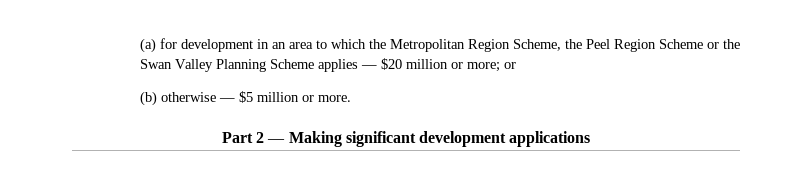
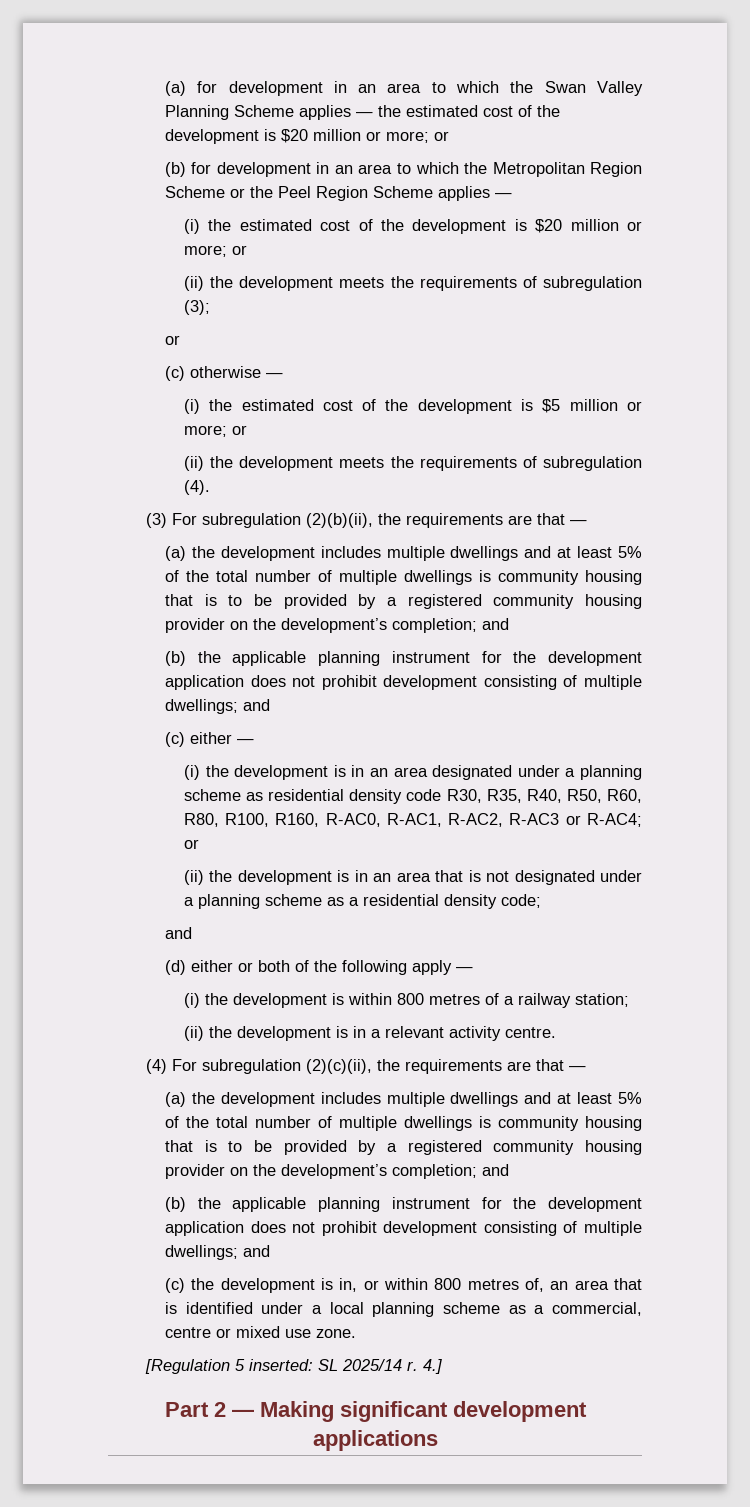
[389,39,740,52] [139,58,516,72] [139,91,351,106] Metropolitan Region Scheme, the Peel Region Scheme or the Swan Valley Planning Scheme applies — $20 million or more; or // (b) otherwise — $5 million or more. -> [544,81,644,96] [164,105,560,120] [164,129,449,144] [164,162,642,177] [164,186,512,201] [183,219,642,234] [183,245,247,257] [183,276,642,291] [183,300,210,315] [164,335,180,345] [164,366,283,381] [183,399,643,414] [183,425,247,437] [183,456,642,471] [183,480,210,495] [145,513,587,528] [164,546,643,561] [164,570,642,585] [164,594,642,609] [164,618,509,633] [164,651,642,666] [164,675,642,690] [164,699,270,714] [164,732,254,747] [183,765,642,780] [183,789,643,804] [183,813,642,827] [183,839,199,849] [183,870,642,885] [183,894,541,909] [164,927,192,939] [164,960,473,975] [183,993,629,1008] [183,1026,556,1041] [145,1059,586,1074] [164,1092,643,1107] [164,1116,642,1131] [164,1140,642,1155] [164,1164,509,1179] [164,1197,642,1212] [164,1221,642,1236] [164,1245,270,1260] [164,1278,643,1293] [164,1302,642,1317] [164,1326,356,1338] [144,1359,442,1374] Swan Valley Planning Scheme applies — the estimated cost of the development is $20 million or more; or // (b) for development in an area to which the Metropolitan Region Scheme or the Peel Region Scheme applies — // (i) the estimated cost of the development is $20 million or more; or // (ii) the development meets the requirements of subregulation (3); // or // (c) otherwise — // (i) the estimated cost of the development is $5 million or more; or // (ii) the development meets the requirements of subregulation (4). // (3) For subregulation (2)(b)(ii), the requirements are that — // (a) the development includes multiple dwellings and at least 5% of the total number of multiple dwellings is community housing that is to be provided by a registered community housing provider on the development’s completion; and // (b) the applicable planning instrument for the development application does not prohibit development consisting of multiple dwellings; and // (c) either — // (i) the development is in an area designated under a planning scheme as residential density code R30, R35, R40, R50, R60, R80, R100, R160, R-AC0, R-AC1, R-AC2, R-AC3 or R-AC4; or // (ii) the development is in an area that is not designated under a planning scheme as a residential density code; // and // (d) either or both of the following apply — // (i) the development is within 800 metres of a railway station; // (ii) the development is in a relevant activity centre. // (4) For subregulation (2)(c)(ii), the requirements are that — // (a) the development includes multiple dwellings and at least 5% of the total number of multiple dwellings is community housing that is to be provided by a registered community housing provider on the development’s completion; and // (b) the applicable planning instrument for the development application does not prohibit development consisting of multiple dwellings; and // (c) the development is in, or within 800 metres of, an area that is identified under a local planning scheme as a commercial, centre or mixed use zone. // [Regulation 5 inserted: SL 2025/14 r. 4.]

